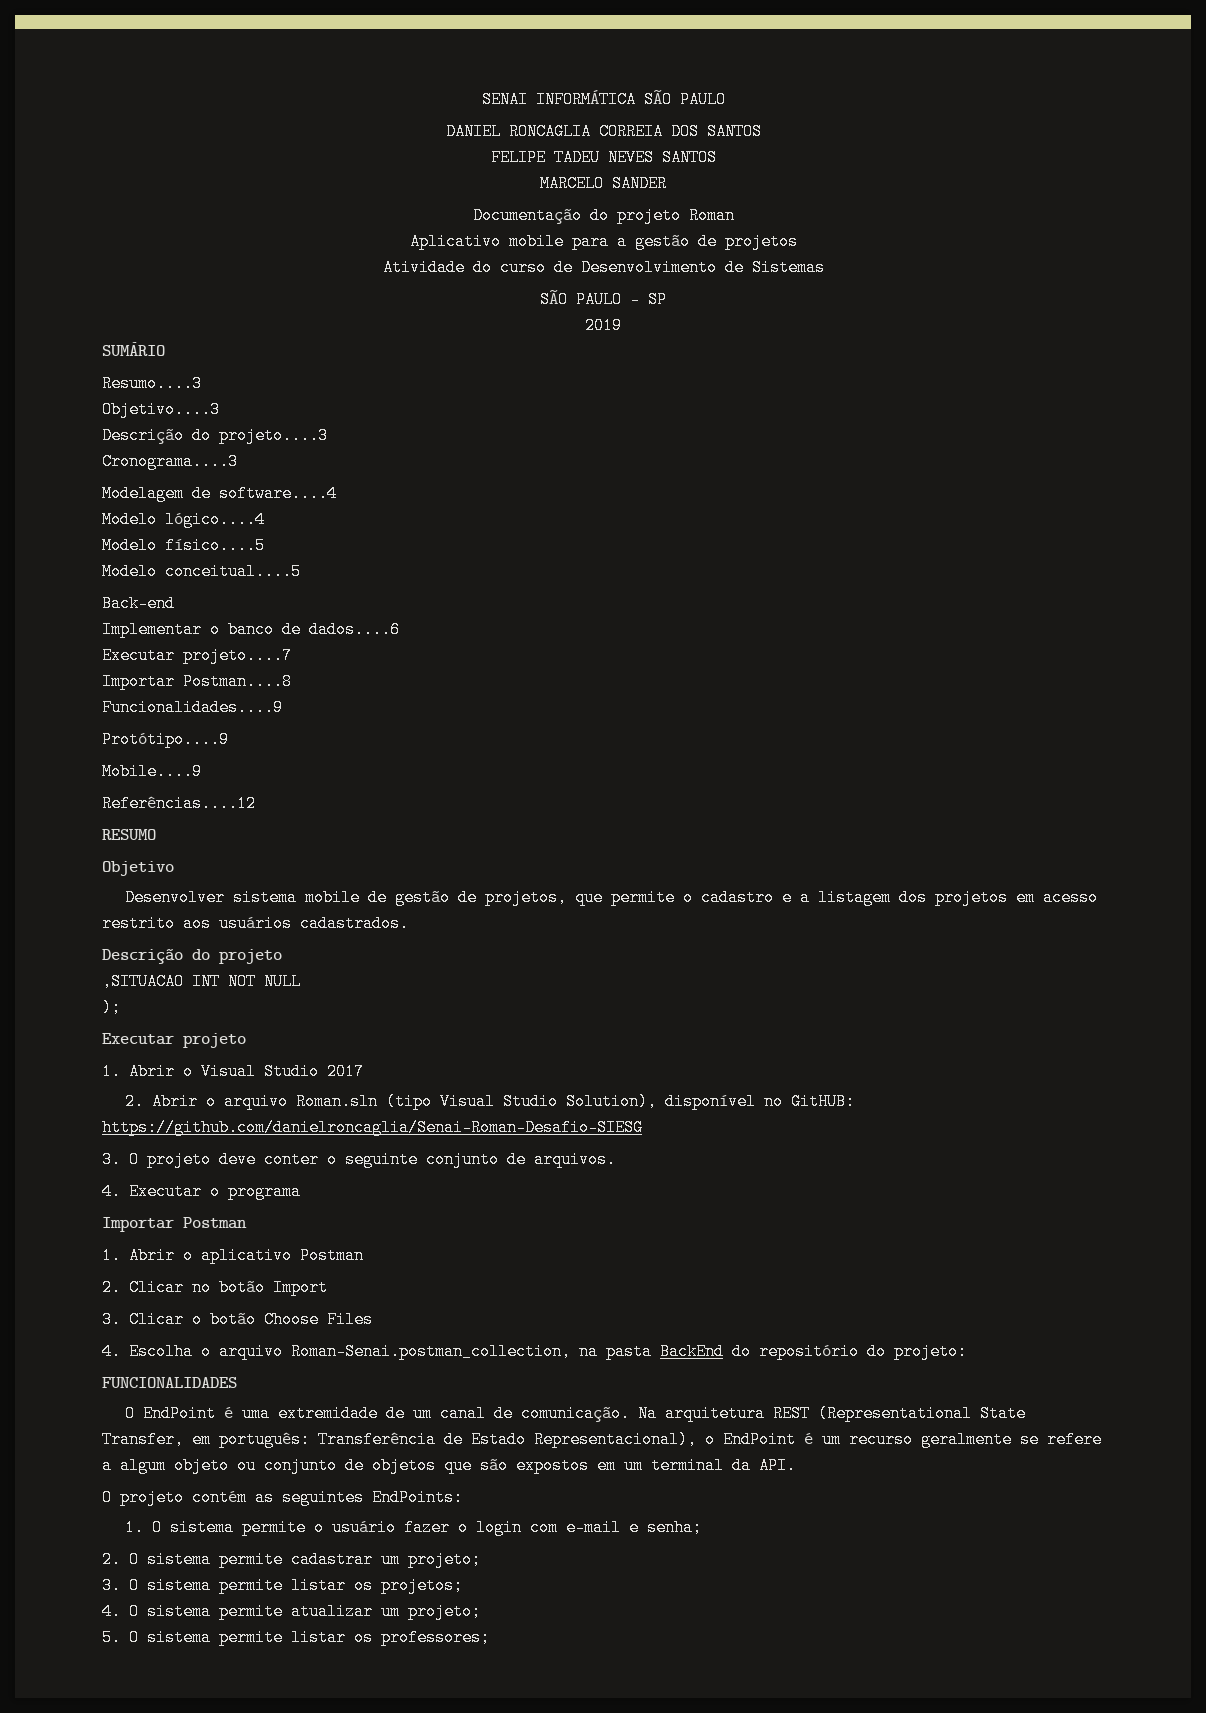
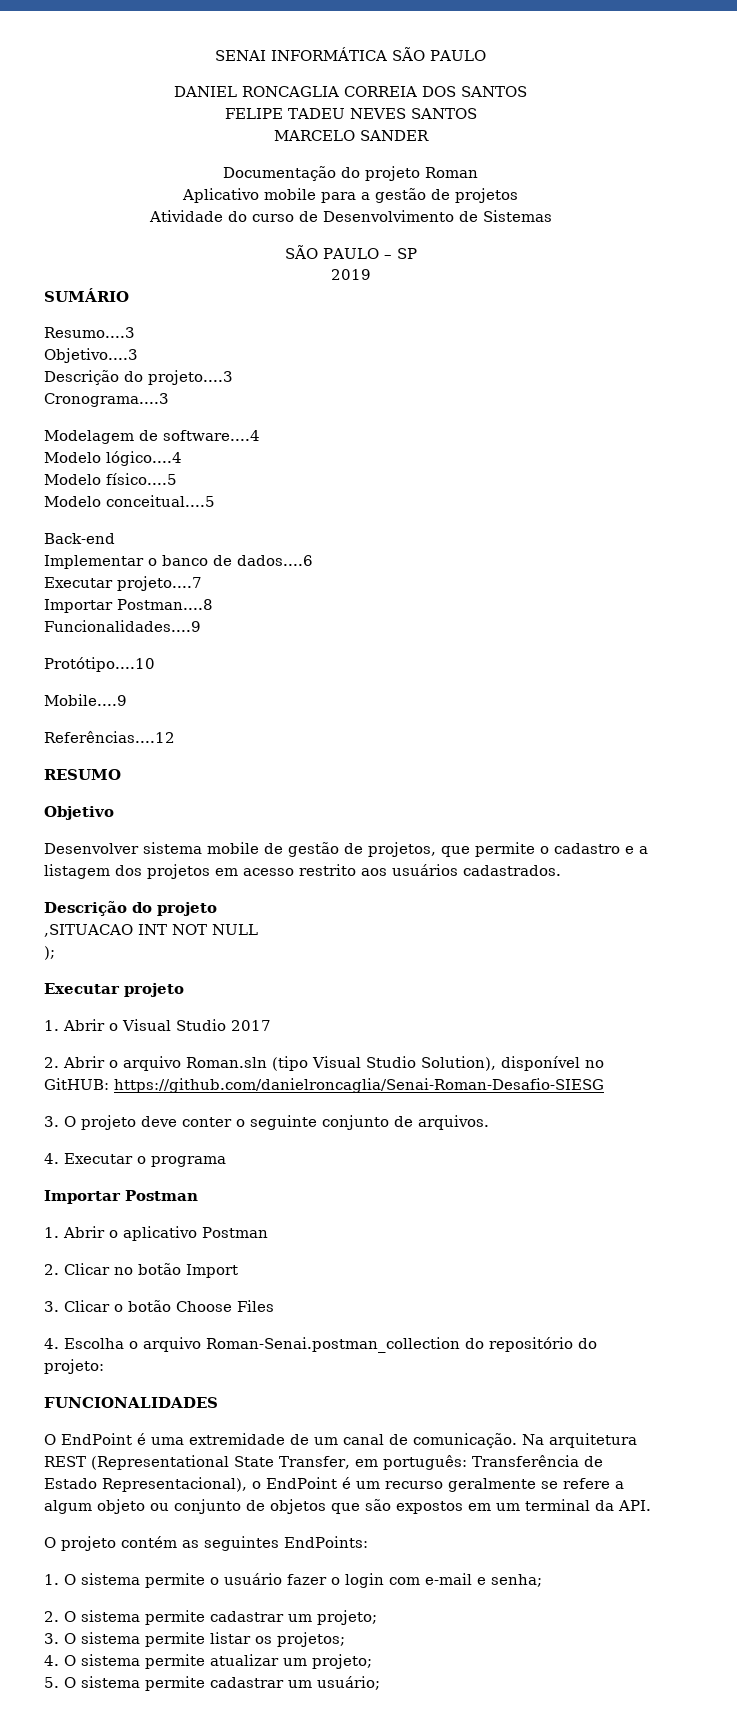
[102,731,229,748] Protótipo....9 -> [44,657,155,672] Protótipo....10
[291,1343,724,1360] Roman-Senai.postman_collection, na pasta BackEnd -> [206,1337,460,1353] Roman-Senai.postman_collection
[291,1629,490,1646] listar os professores; -> [210,1676,380,1690] cadastrar um usuário;

